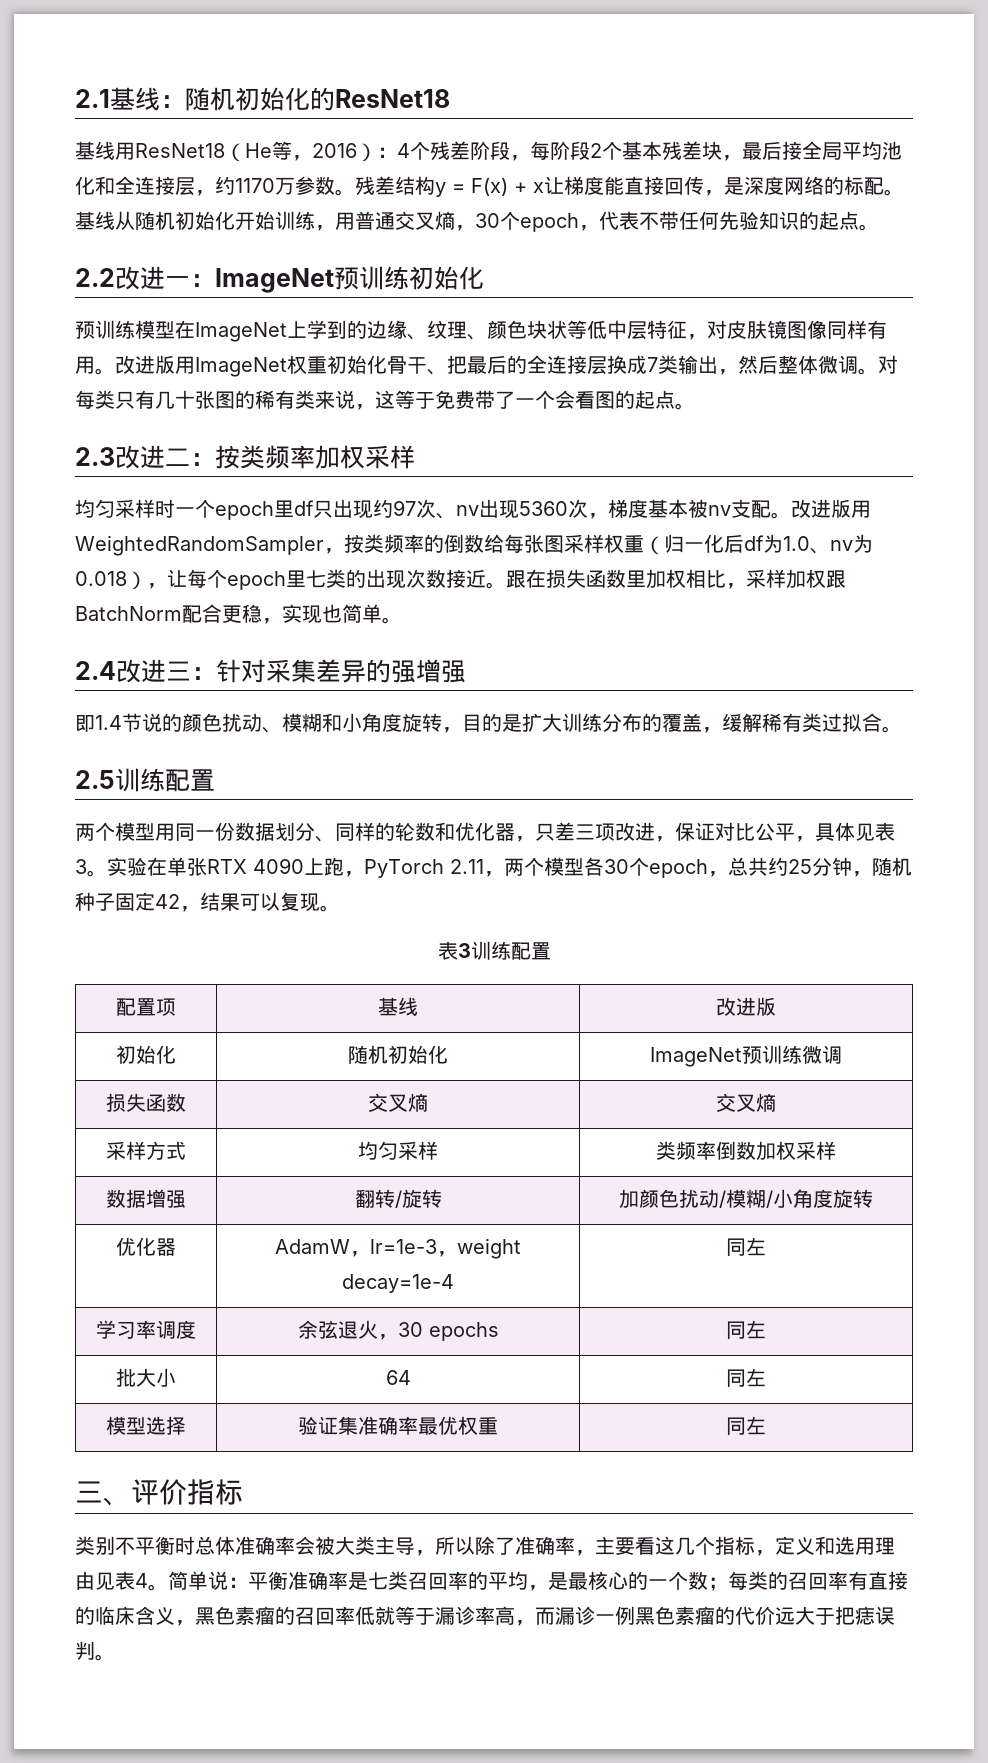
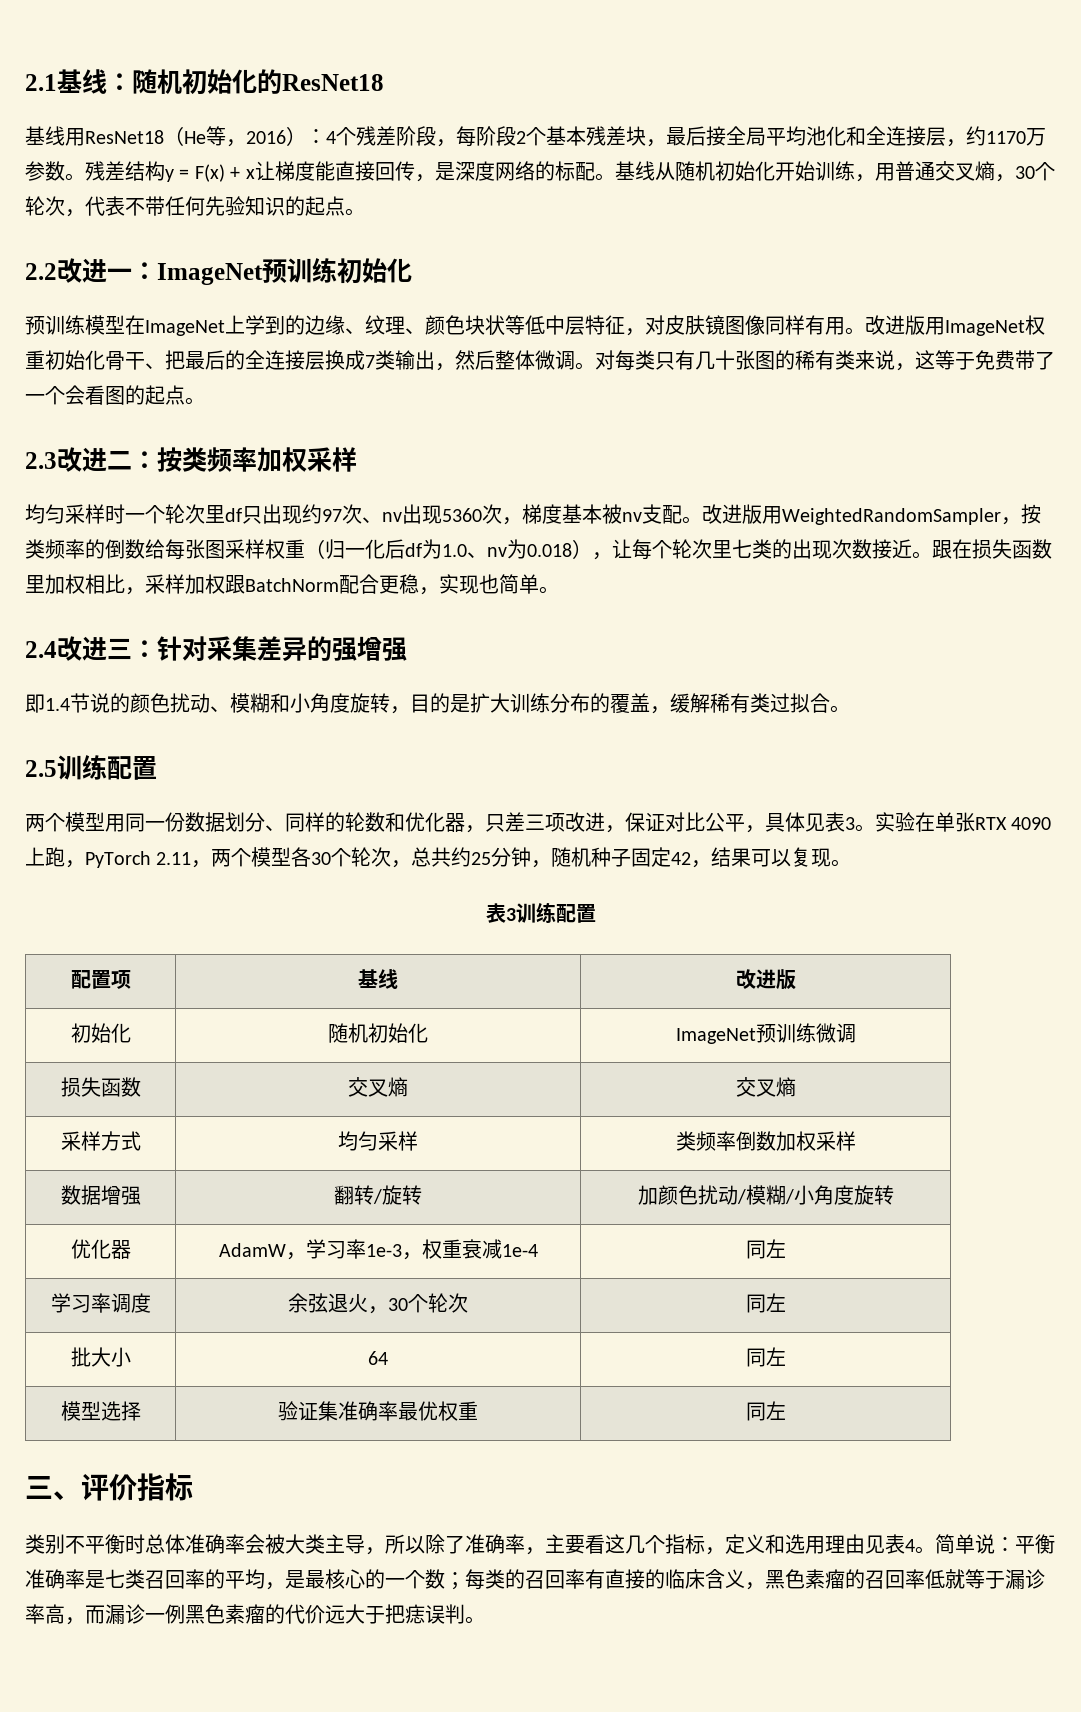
[520,213,579,232] epoch -> [25,196,65,216] 轮次
[215,501,274,520] epoch -> [165,504,205,524] 轮次
[227,571,286,590] epoch -> [672,539,712,559] 轮次
[649,859,708,878] epoch -> [351,847,392,867] 轮次
[370,1238,521,1259] [342,1274,454,1293] lr=1e-3，weight decay=1e-4 -> [305,1239,538,1260] 学习率1e-3，权重衰减1e-4
[428,1322,499,1341] epochs -> [408,1293,468,1313] 个轮次

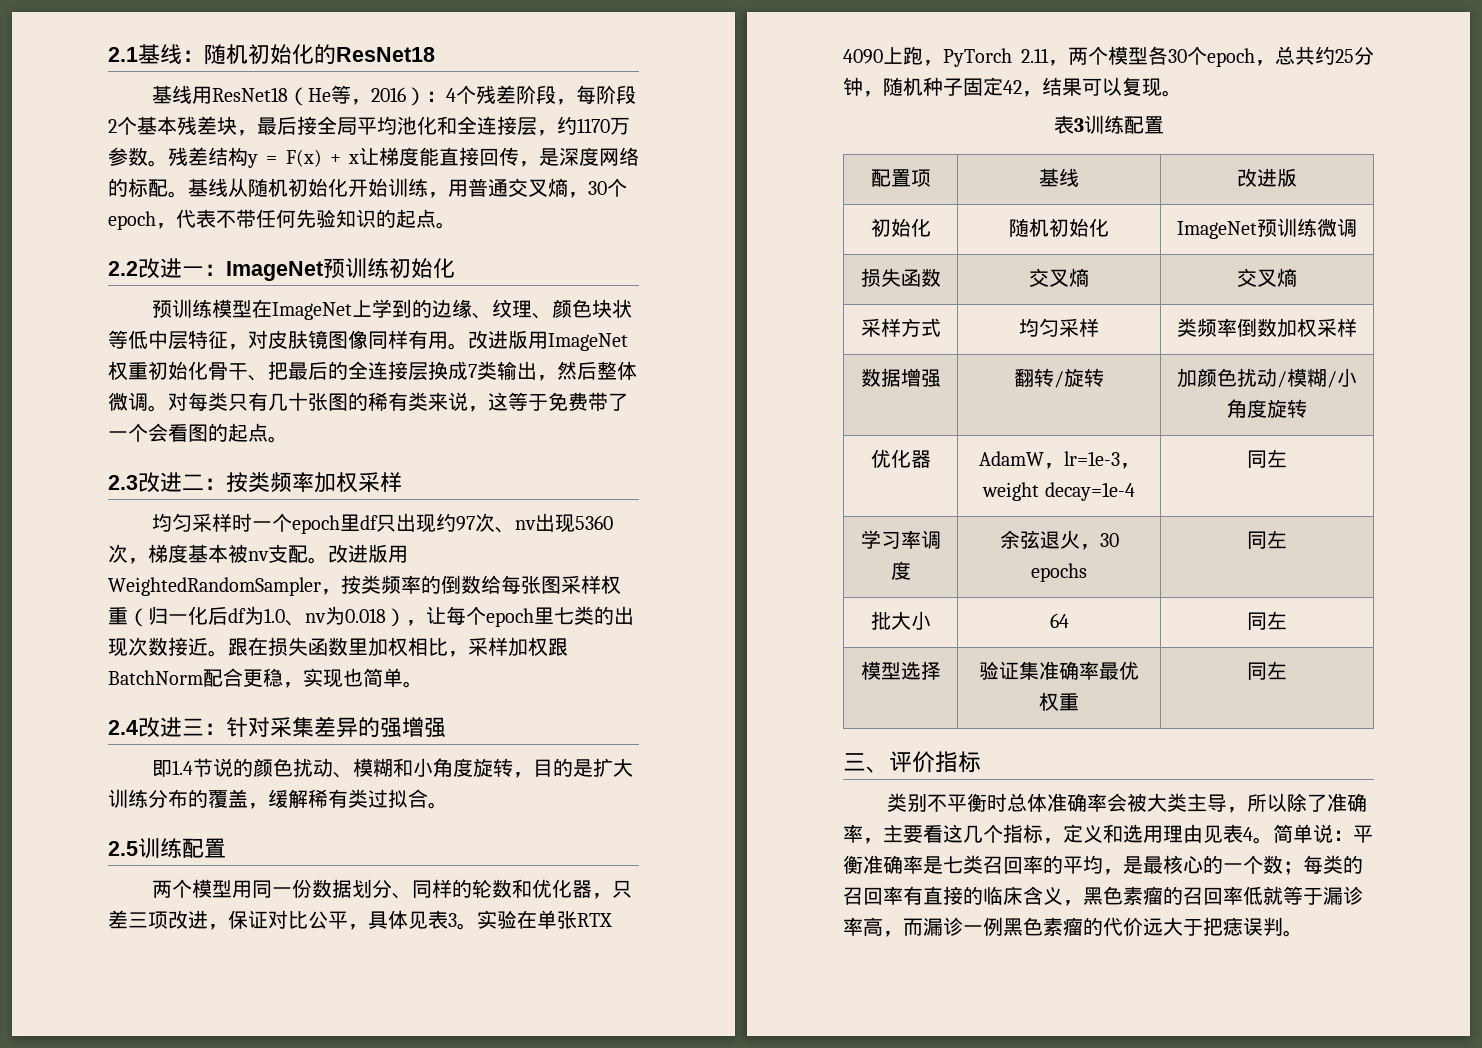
[25,196,65,216] 轮次 -> [108,211,156,230] epoch
[165,504,205,524] 轮次 -> [291,515,340,534] epoch
[672,539,712,559] 轮次 -> [486,608,534,627] epoch
[351,847,392,867] 轮次 -> [1207,48,1255,67] epoch
[305,1239,538,1260] 学习率1e-3，权重衰减1e-4 -> [1063,451,1140,469] [982,482,1135,501] lr=1e-3，weight decay=1e-4
[408,1293,468,1313] 个轮次 -> [1031,563,1087,582] epochs

